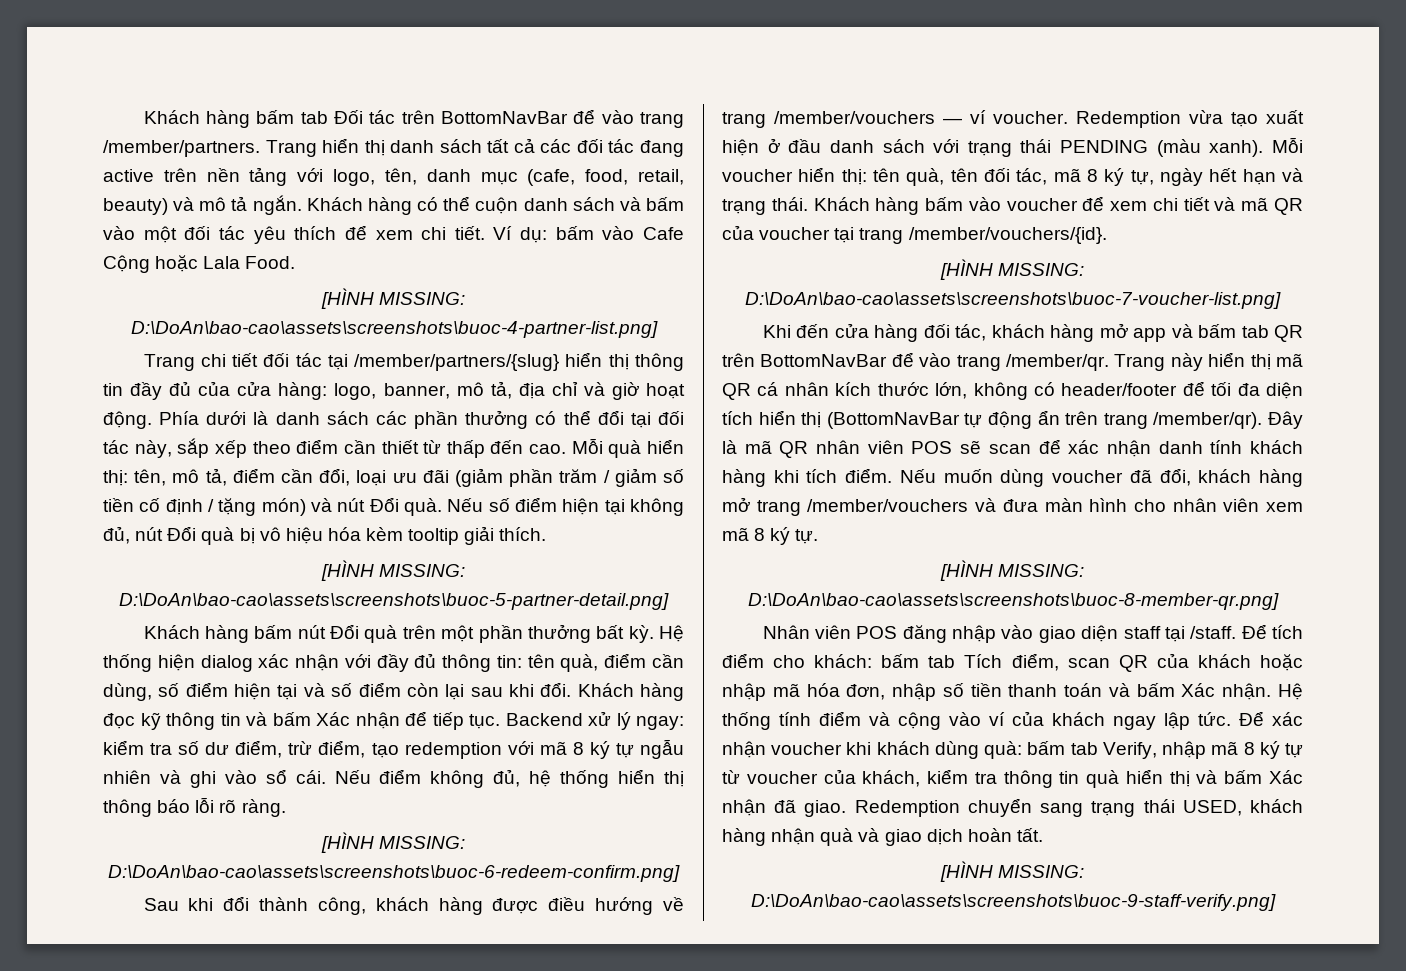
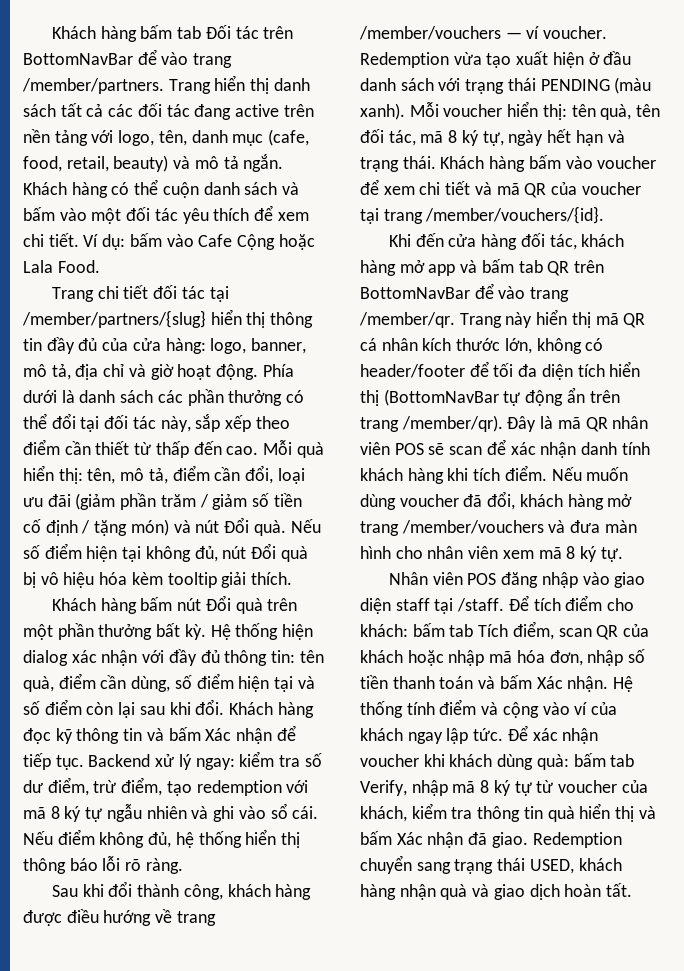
[320,288,466,309] [130,321,658,338] // [HÌNH MISSING: D:\DoAn\bao-cao\assets\screenshots\buoc-4-partner-list.png] -> (100, 266) none
[320,560,466,581] [119,593,669,610] // [HÌNH MISSING: D:\DoAn\bao-cao\assets\screenshots\buoc-5-partner-detail.png] -> (293, 578) none
[320,832,466,853] [108,865,680,882] // [HÌNH MISSING: D:\DoAn\bao-cao\assets\screenshots\buoc-6-redeem-confirm.png] -> (183, 866) none
[939,259,1085,280] [745,292,1281,309] // [HÌNH MISSING: D:\DoAn\bao-cao\assets\screenshots\buoc-7-voucher-list.png] -> (605, 215) none
[939,560,1085,581] [747,593,1279,610] // [HÌNH MISSING: D:\DoAn\bao-cao\assets\screenshots\buoc-8-member-qr.png] -> (623, 554) none
[939,861,1085,882] [750,894,1276,911] // [HÌNH MISSING: D:\DoAn\bao-cao\assets\screenshots\buoc-9-staff-verify.png] -> (633, 890) none

